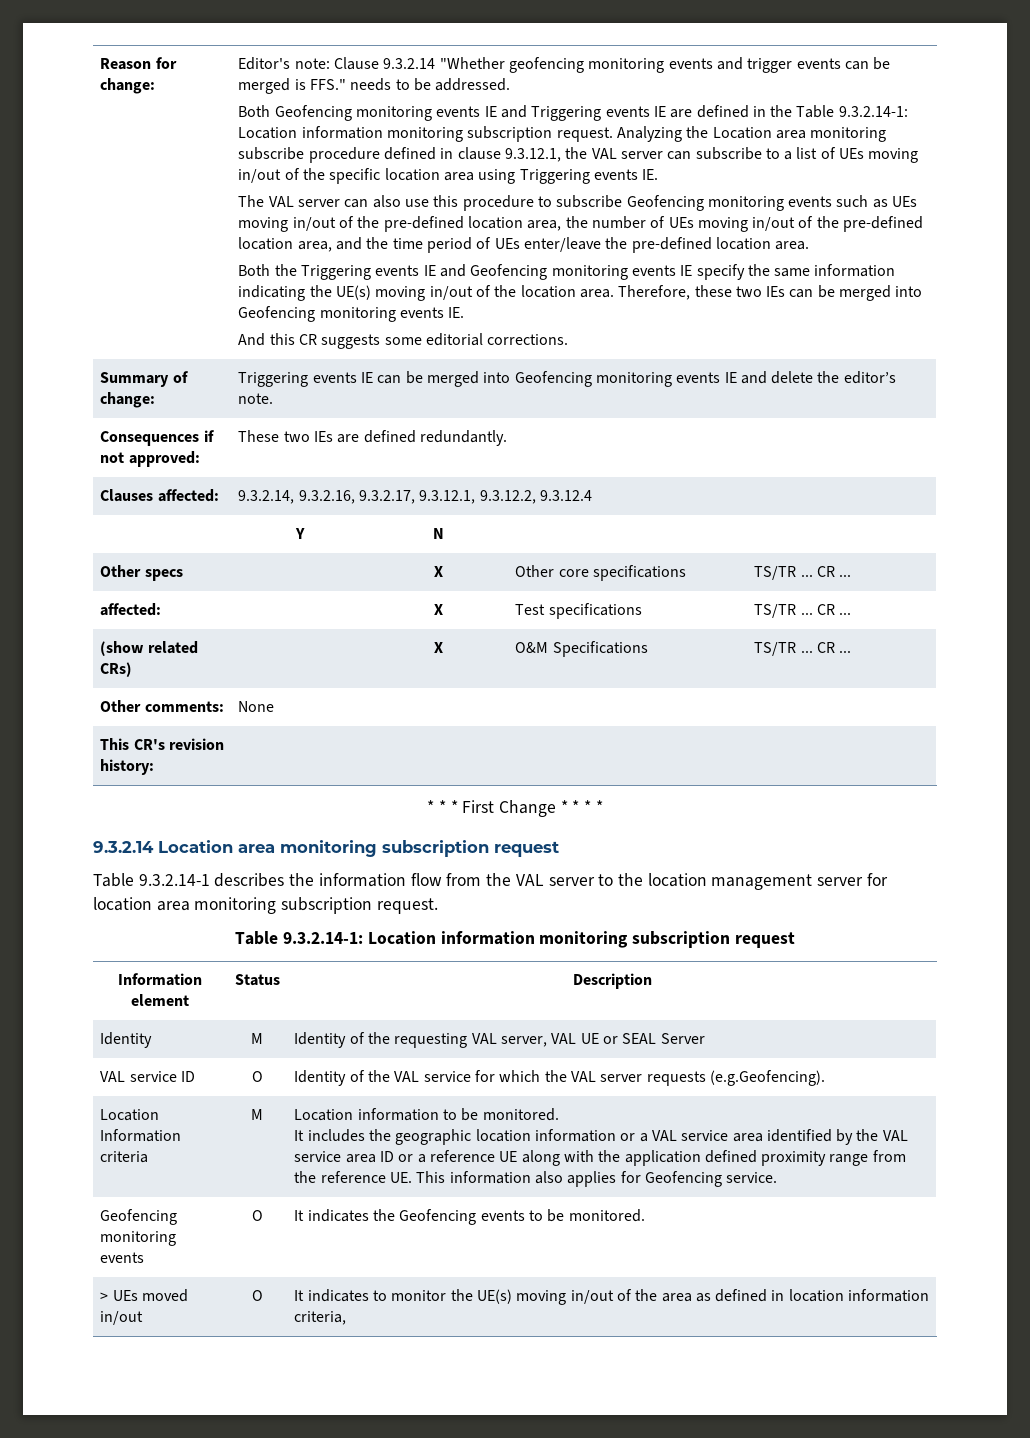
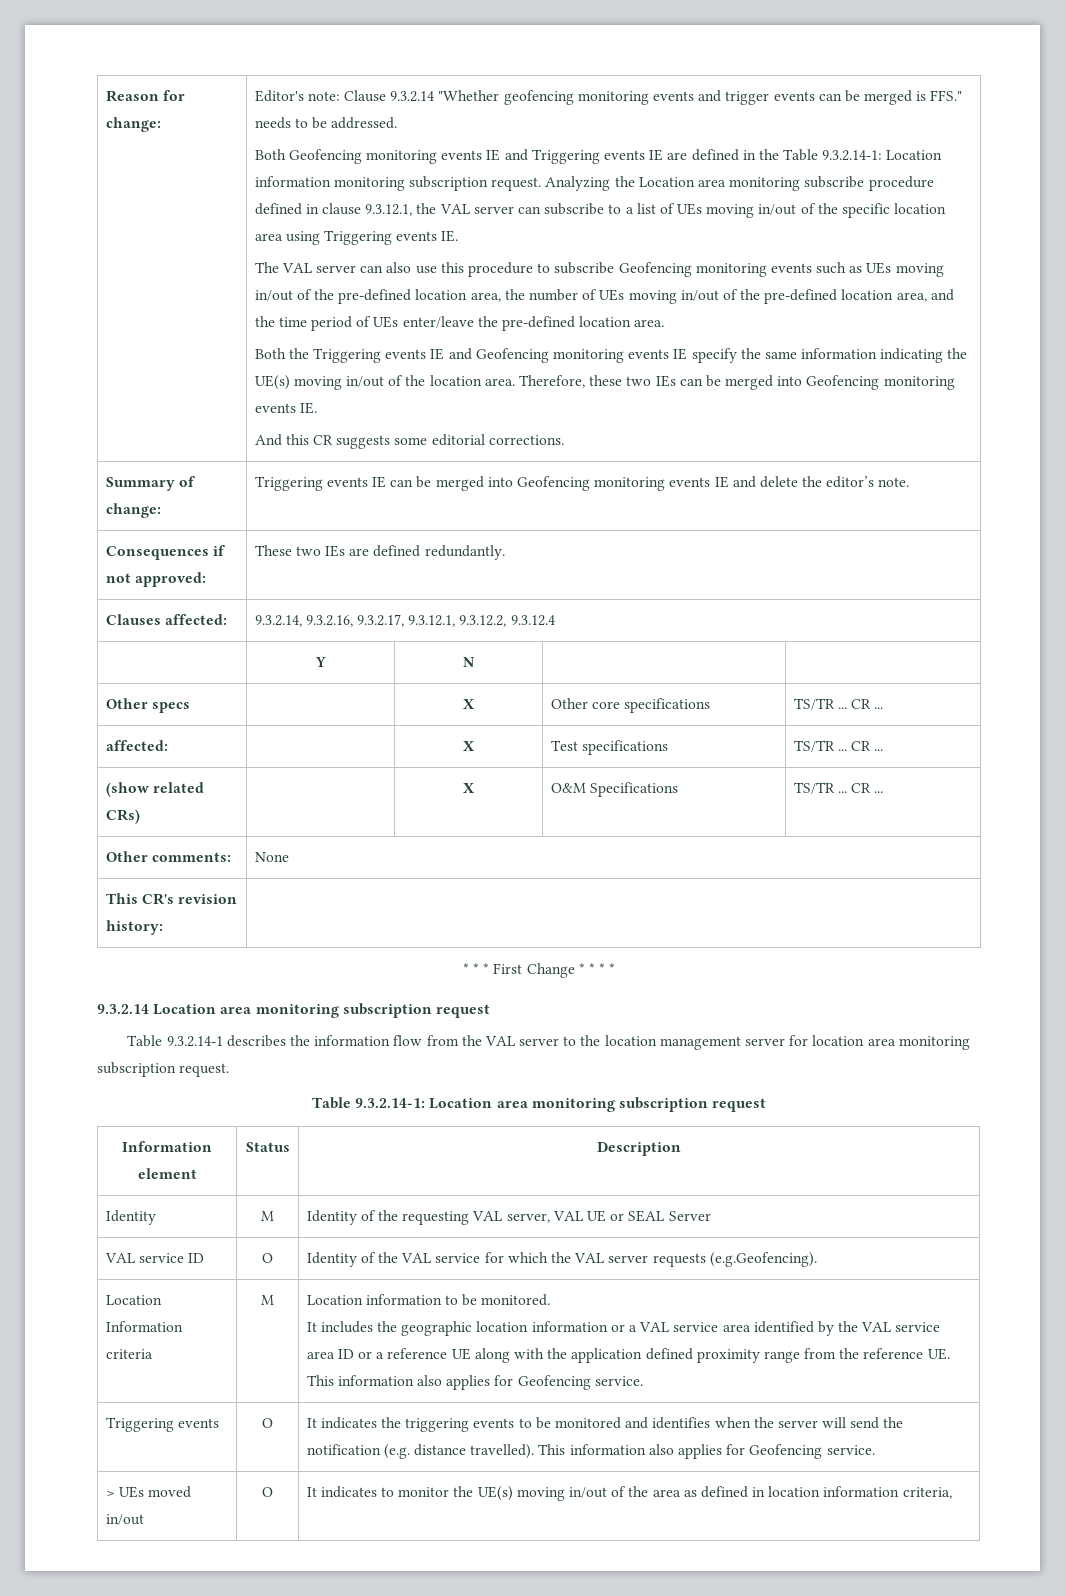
[440,931,535,945] information -> [496,1101,528,1108] area
[100,1209,178,1225] [100,1231,177,1246] Geofencing monitoring -> [105,1417,174,1432] Triggering
[399,1209,477,1225] Geofencing -> [405,1418,470,1432] triggering
[568,1209,645,1222] monitored. -> [554,1417,904,1429] [306,1444,875,1459] monitored and identifies when the server will send the notification (e.g. distance travelled). This information also applies for Geofencing service.

